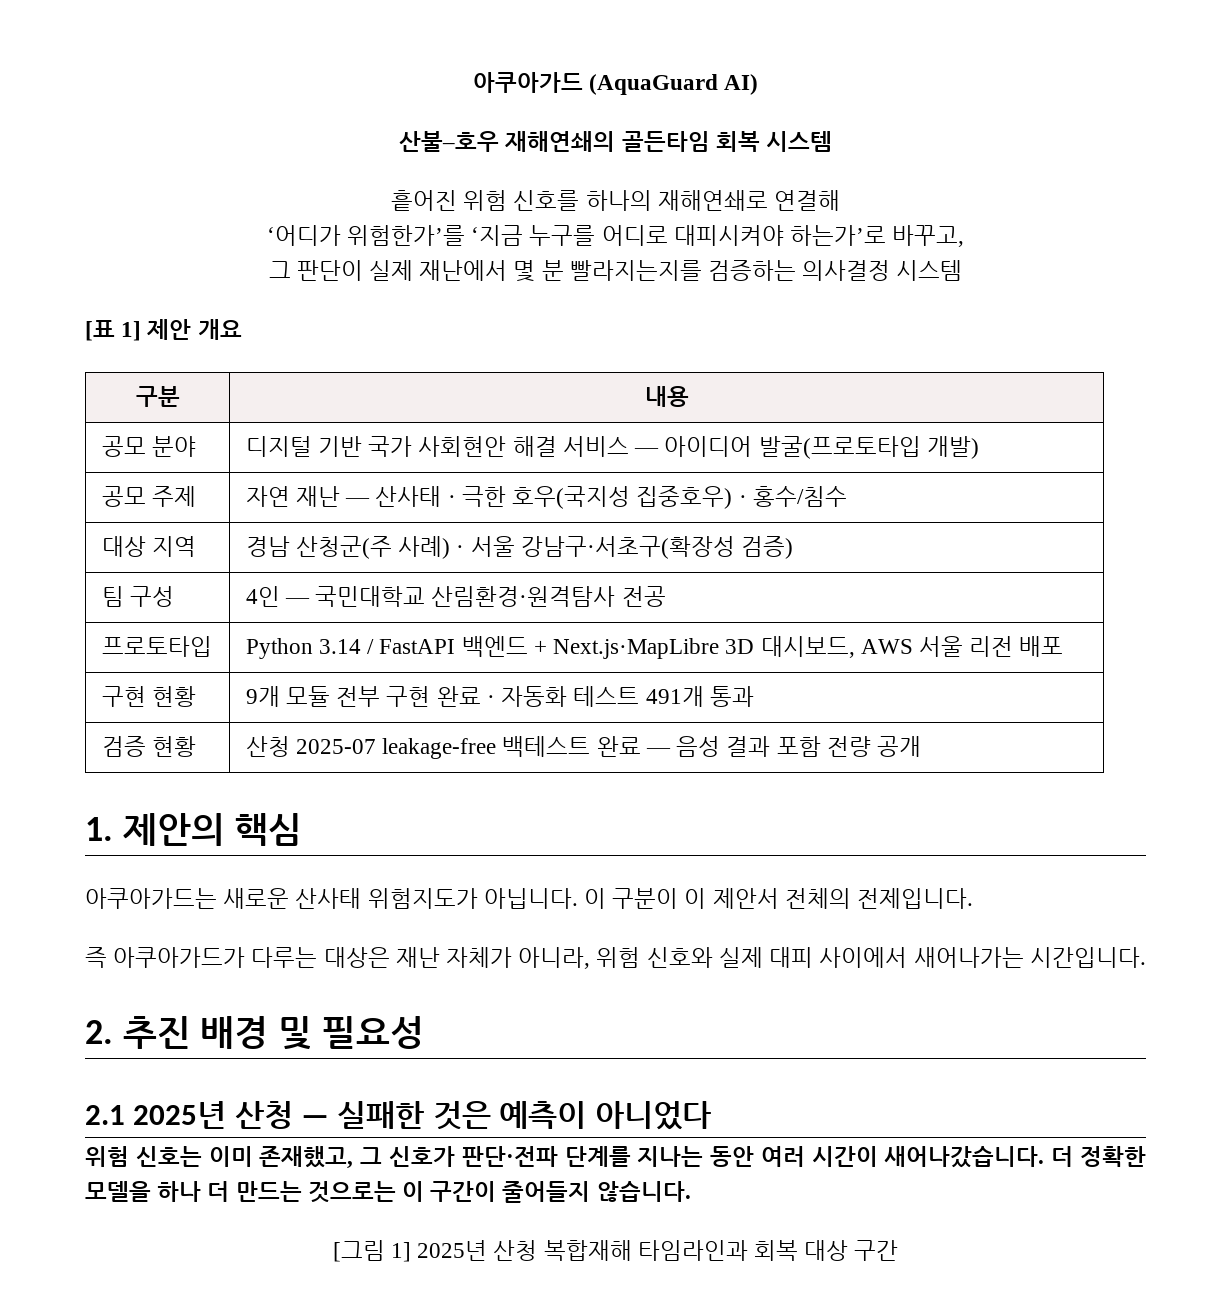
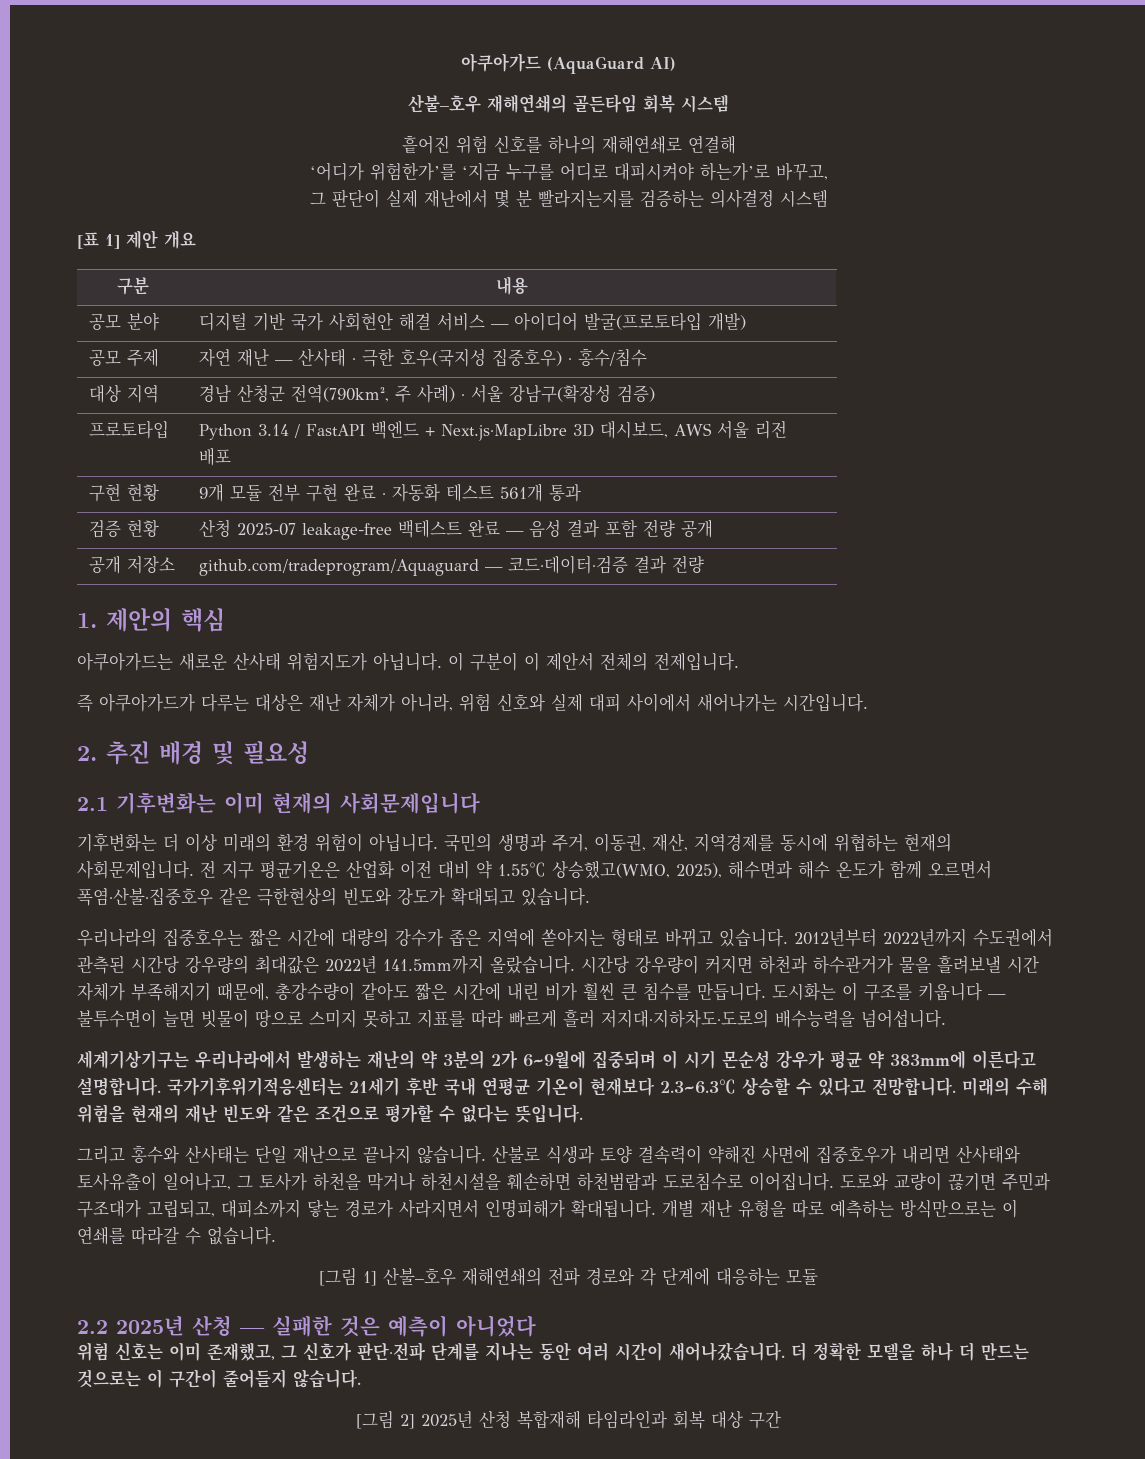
[296,536,393,559] 산청군(주 -> [237,384,412,403] 산청군 전역(790km², 주
[520,536,735,559] 강남구·서초구(확장성 -> [509,385,612,403] 강남구(확장성
[101,586,175,607] [245,586,666,607] // 팀 구성 | 4인 — 국민대학교 산림환경·원격탐사 전공 -> (656, 394) none
[645,686,704,707] 491개 -> [500,483,544,502] 561개
(921, 746) none -> [89,555,176,574] [199,555,705,576] // 공개 저장소 | github.com/tradeprogram/Aquaguard — 코드·데이터·검증 결과 전량
(125, 1115) none -> [116,792,480,814] [77,833,952,852] [77,860,992,879] [77,887,590,906] [77,928,1053,947] [77,955,1039,974] [77,982,1006,1001] [77,1009,946,1028] [77,1050,1036,1069] [77,1077,1048,1096] [77,1104,583,1123] [77,1145,1020,1164] [77,1172,1050,1191] [77,1199,1018,1218] [77,1226,276,1245] [319,1267,818,1286] [77,1320,108,1334] 기후변화는 이미 현재의 사회문제입니다 // 기후변화는 더 이상 미래의 환경 위험이 아닙니다. 국민의 생명과 주거, 이동권, 재산, 지역경제를 동시에 위협하는 현재의 사회문제입니다. 전 지구 평균기온은 산업화 이전 대비 약 1.55℃ 상승했고(WMO, 2025), 해수면과 해수 온도가 함께 오르면서 폭염·산불·집중호우 같은 극한현상의 빈도와 강도가 확대되고 있습니다. // 우리나라의 집중호우는 짧은 시간에 대량의 강수가 좁은 지역에 쏟아지는 형태로 바뀌고 있습니다. 2012년부터 2022년까지 수도권에서 관측된 시간당 강우량의 최대값은 2022년 141.5mm까지 올랐습니다. 시간당 강우량이 커지면 하천과 하수관거가 물을 흘려보낼 시간 자체가 부족해지기 때문에, 총강수량이 같아도 짧은 시간에 내린 비가 훨씬 큰 침수를 만듭니다. 도시화는 이 구조를 키웁니다 — 불투수면이 늘면 빗물이 땅으로 스미지 못하고 지표를 따라 빠르게 흘러 저지대·지하차도·도로의 배수능력을 넘어섭니다. // 세계기상기구는 우리나라에서 발생하는 재난의 약 3분의 2가 6~9월에 집중되며 이 시기 몬순성 강우가 평균 약 383mm에 이른다고 설명합니다. 국가기후위기적응센터는 21세기 후반 국내 연평균 기온이 현재보다 2.3~6.3℃ 상승할 수 있다고 전망합니다. 미래의 수해 위험을 현재의 재난 빈도와 같은 조건으로 평가할 수 없다는 뜻입니다. // 그리고 홍수와 산사태는 단일 재난으로 끝나지 않습니다. 산불로 식생과 토양 결속력이 약해진 사면에 집중호우가 내리면 산사태와 토사유출이 일어나고, 그 토사가 하천을 막거나 하천시설을 훼손하면 하천범람과 도로침수로 이어집니다. 도로와 교량이 끊기면 주민과 구조대가 고립되고, 대피소까지 닿는 경로가 사라지면서 인명피해가 확대됩니다. 개별 재난 유형을 따로 예측하는 방식만으로는 이 연쇄를 따라갈 수 없습니다. // [그림 1] 산불–호우 재해연쇄의 전파 경로와 각 단계에 대응하는 모듈 // 2.2
[390,1242,411,1262] 1] -> [400,1414,415,1429] 2]

